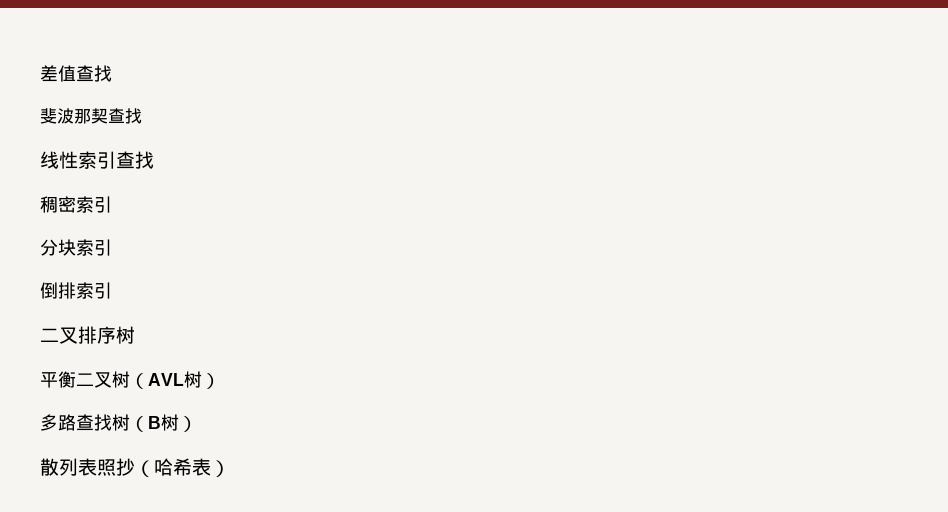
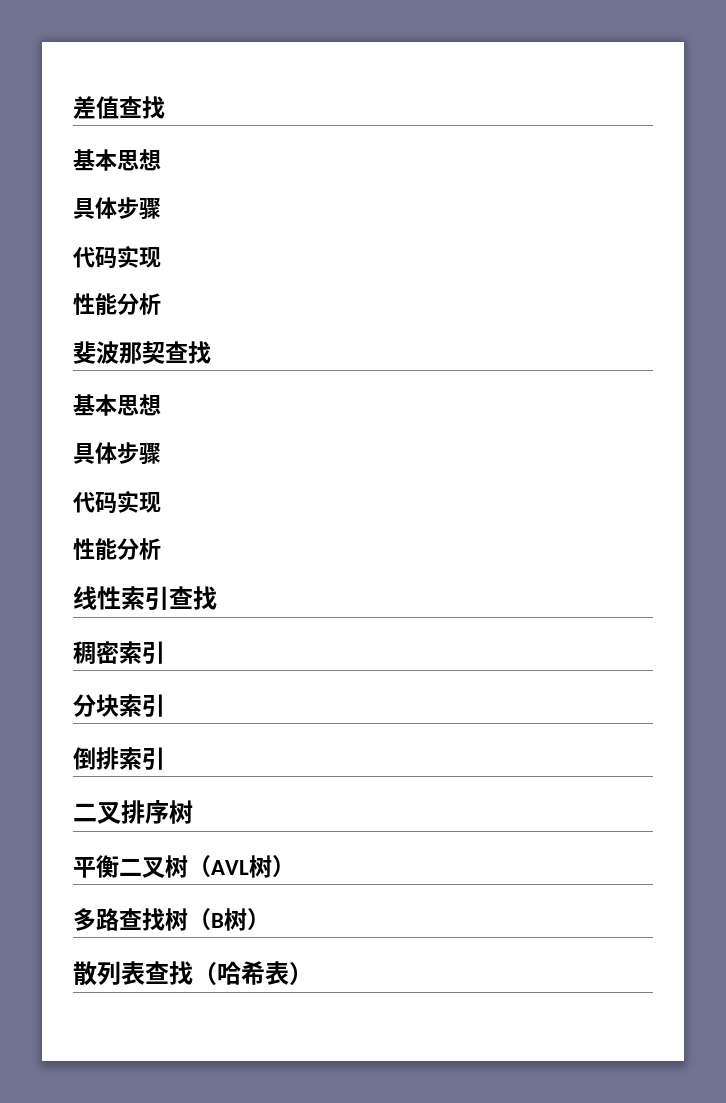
[40,108,142,124] 斐波那契查找 -> [73,149,161,171] [73,197,161,220] [73,245,161,269] [73,293,161,315] [73,341,211,364] [73,394,161,416] [73,442,161,465] [73,490,161,514] [73,538,161,560] 基本思想 // 具体步骤 // 代码实现 // 性能分析 // 斐波那契查找 // 基本思想 // 具体步骤 // 代码实现 // 性能分析
[97,458,135,476] 照抄 -> [145,961,193,985] 查找

